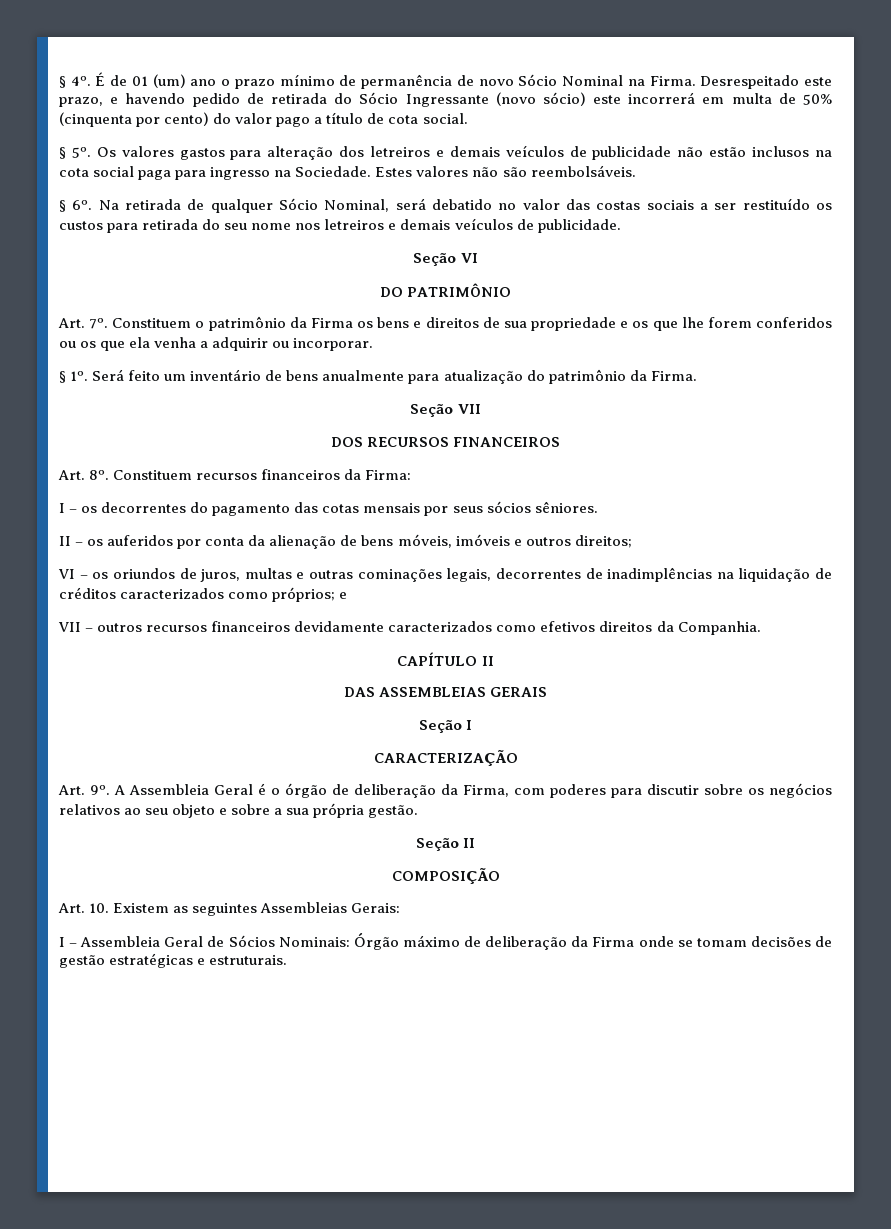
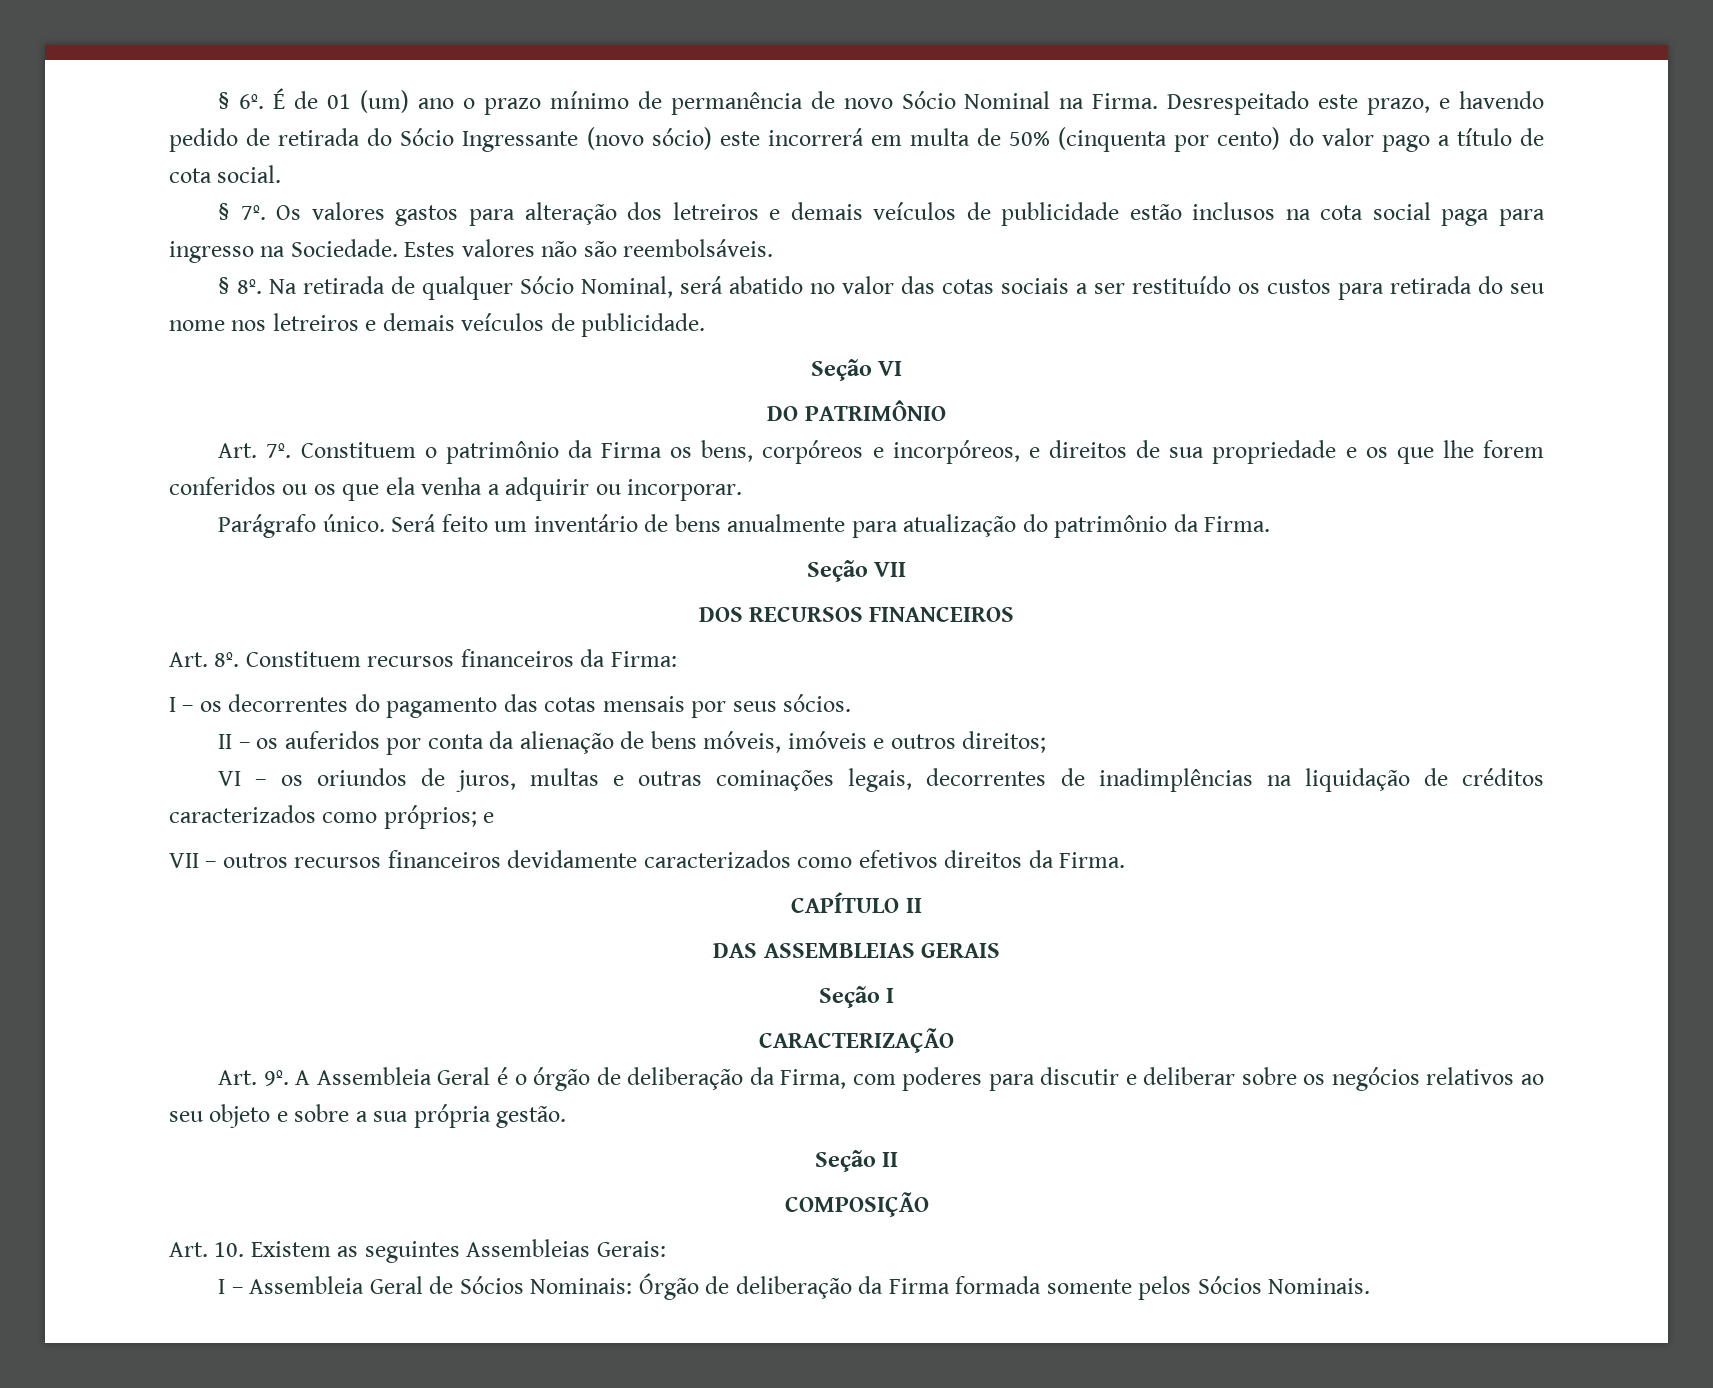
[59,76,91,88] § 4º. -> [218,92,265,109] § 6º.
[71,147,91,158] 5º. -> [240,205,266,220] 7º.
[677,147,704,157] não -> (1120, 214) none
[72,200,93,210] 6º. -> [237,279,263,294] 8º.
[431,199,492,210] debatido -> [729,276,804,294] abatido
[596,201,641,210] costas -> [942,279,995,294] cotas
[377,317,410,328] bens -> [701,440,1020,464] bens, corpóreos e incorpóreos,
[59,371,89,383] § 1º. -> [218,514,385,538] Parágrafo único.
[486,501,598,513] sócios sêniores. -> [783,694,852,712] sócios.
[677,621,761,635] Companhia. -> [1059,852,1126,868] Firma.
(699, 789) none -> [1125,1067,1236,1085] e deliberar
[402,935,460,947] máximo -> (699, 1286) none
[638,936,833,947] [59,953,288,968] onde se tomam decisões de gestão estratégicas e estruturais. -> [955,1276,1371,1300] formada somente pelos Sócios Nominais.

